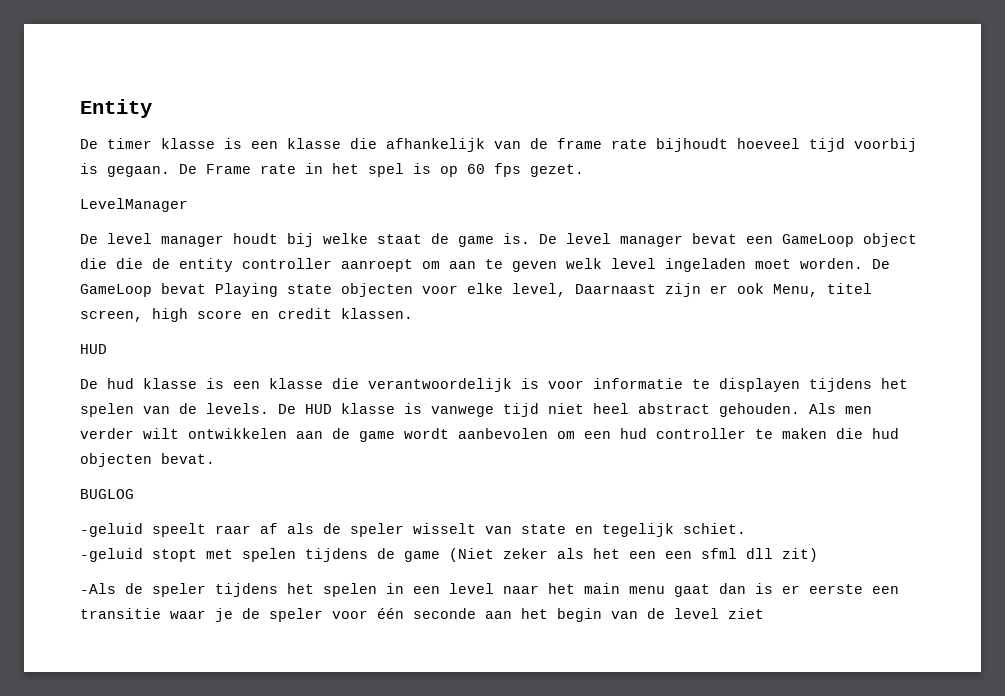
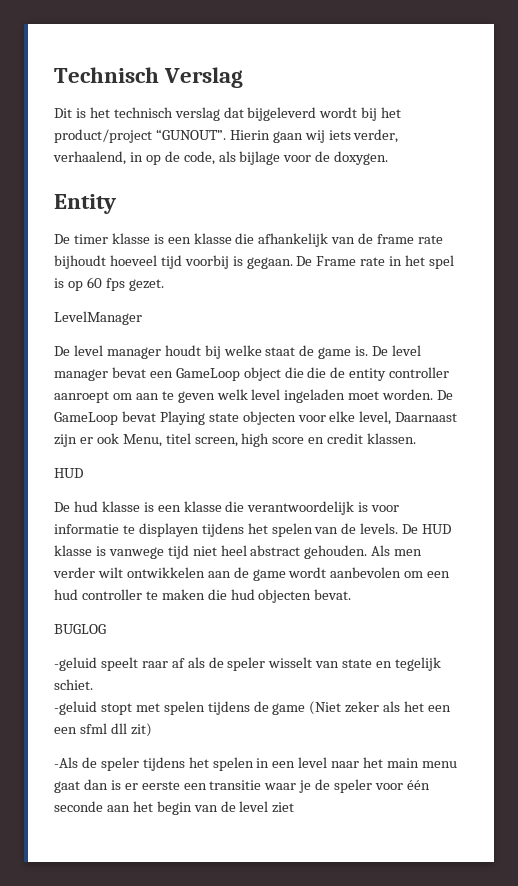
(80, 108) none -> [54,67,244,88] [54,107,402,121] [54,129,399,143] [53,151,389,165] Technisch Verslag // Dit is het technisch verslag dat bijgeleverd wordt bij het product/project “GUNOUT”. Hierin gaan wij iets verder, verhaalend, in op de code, als bijlage voor de doxygen. //

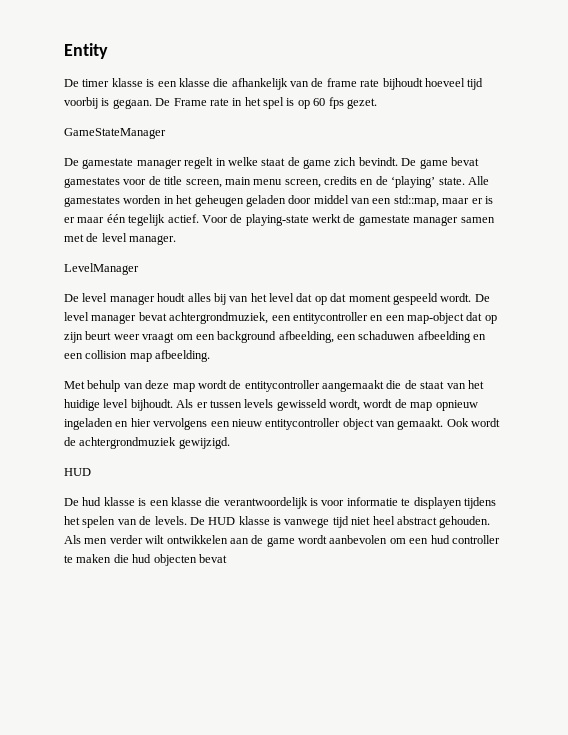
[54,67,244,88] [54,107,402,121] [54,129,399,143] [53,151,389,165] Technisch Verslag // Dit is het technisch verslag dat bijgeleverd wordt bij het product/project “GUNOUT”. Hierin gaan wij iets verder, verhaalend, in op de code, als bijlage voor de doxygen. // -> (64, 51) none
(164, 285) none -> [64,128,166,139] [64,157,479,169] [64,176,489,188] [64,195,493,207] [64,214,495,226] [64,233,177,245] // GameStateManager // De gamestate manager regelt in welke staat de game zich bevindt. De game bevat gamestates voor de title screen, main menu screen, credits en de ‘playing’ state. Alle gamestates worden in het geheugen geladen door middel van een std::map, maar er is er maar één tegelijk actief. Voor de playing-state werkt de gamestate manager samen met de level manager.
[204,345,422,359] [54,367,450,381] [54,389,454,403] [54,411,458,425] [54,433,417,447] bij welke staat de game is. De level manager bevat een GameLoop object die die de entity controller aanroept om aan te geven welk level ingeladen moet worden. De GameLoop bevat Playing state objecten voor elke level, Daarnaast zijn er ook Menu, titel screen, high score en credit klassen. -> [187,293,490,305] [64,312,497,324] [64,331,487,343] [64,350,211,362] [64,380,484,392] [64,399,478,411] [64,418,501,430] [64,437,230,449] alles bij van het level dat op dat moment gespeeld wordt. De level manager bevat achtergrondmuziek, een entitycontroller en een map-object dat op zijn beurt weer vraagt om een background afbeelding, een schaduwen afbeelding en een collision map afbeelding. // Met behulp van deze map wordt de entitycontroller aangemaakt die de staat van het huidige level bijhoudt. Als er tussen levels gewisseld wordt, wordt de map opnieuw ingeladen en hier vervolgens een nieuw entitycontroller object van gemaakt. Ook wordt de achtergrondmuziek gewijzigd.
[314,589,352,600] [54,624,106,634] [54,657,442,671] [54,679,93,690] [54,701,452,715] [54,723,152,737] [54,757,457,771] [54,779,430,793] [54,801,295,815] bevat. // BUGLOG // -geluid speelt raar af als de speler wisselt van state en tegelijk schiet. // -geluid stopt met spelen tijdens de game (Niet zeker als het een een sfml dll zit) // -Als de speler tijdens het spelen in een level naar het main menu gaat dan is er eerste een transitie waar je de speler voor één seconde aan het begin van de level ziet -> [198,554,227,563] bevat

